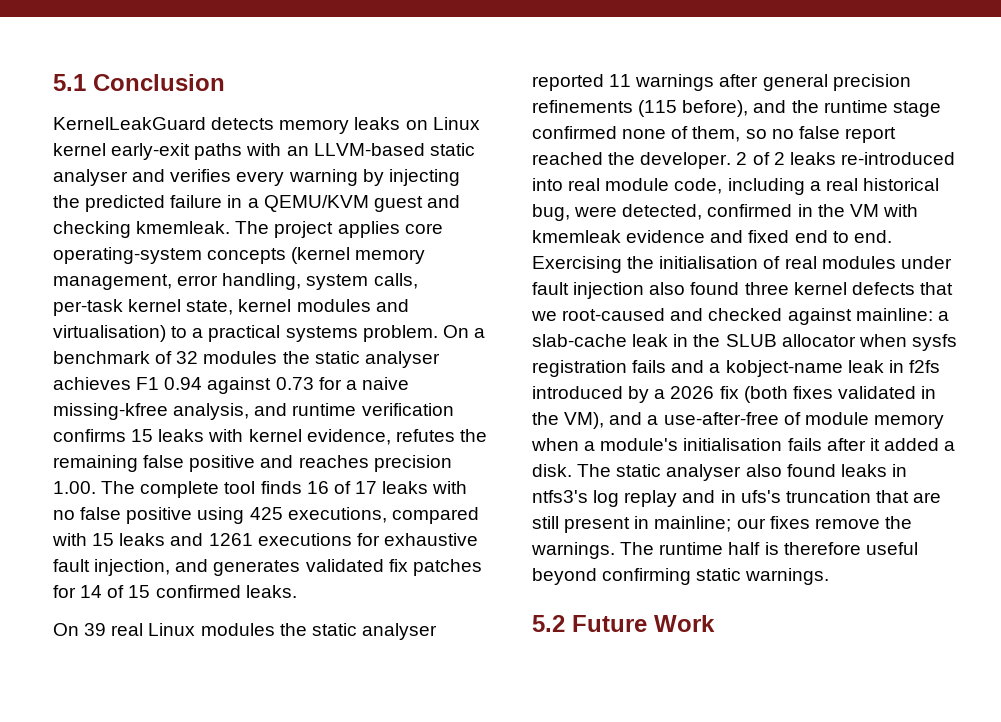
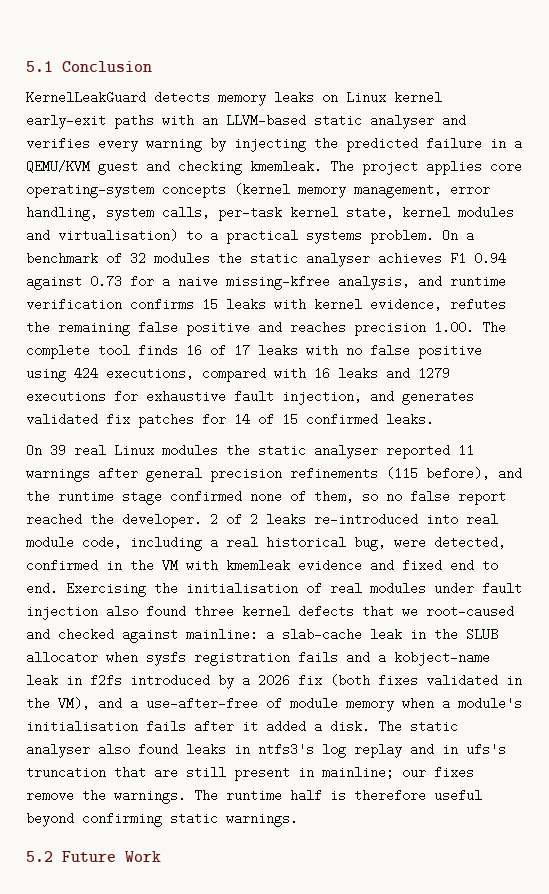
[249,507,283,520] 425 -> [74,367,98,380] 424
[92,533,115,546] 15 -> [314,367,330,380] 16
[208,533,253,546] 1261 -> [418,367,450,380] 1279

